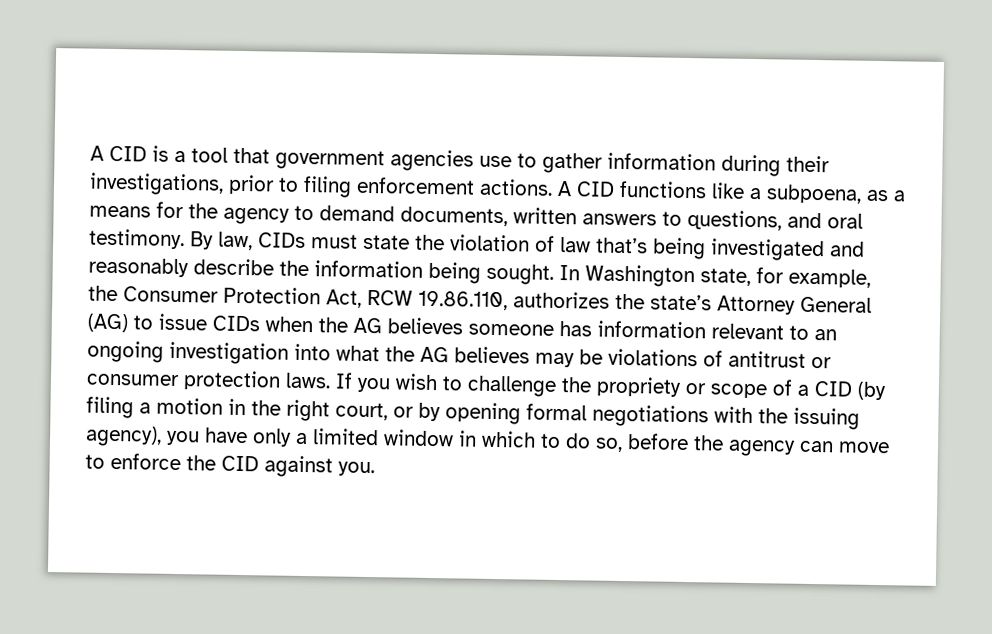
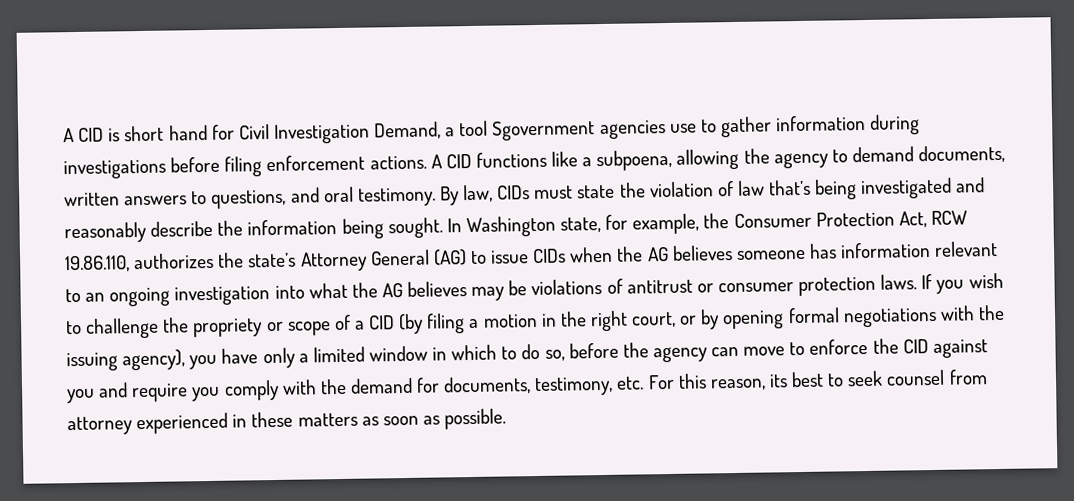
[174,147,385,171] a tool that government -> [124,120,596,144] short hand for Civil Investigation Demand, a tool Sgovernment
[786,155,830,173] [89,172,299,196] their investigations, prior to -> [63,156,221,180] investigations before
[866,189,906,202] [89,201,184,219] as a means for -> [676,148,740,170] allowing
[338,461,375,477] you. -> [67,369,988,404] [67,408,507,436] you and require you comply with the demand for documents, testimony, etc. For this reason, its best to seek counsel from attorney experienced in these matters as soon as possible.

